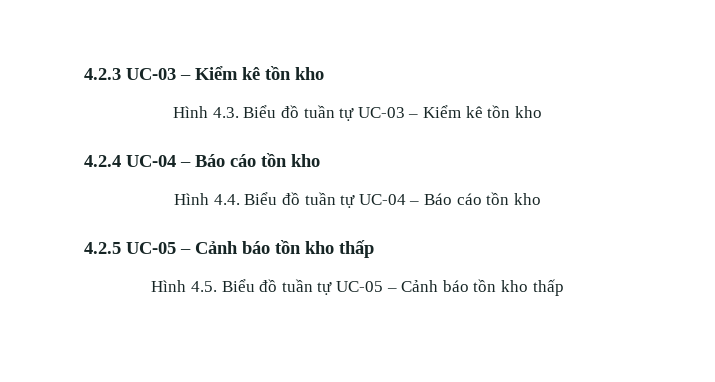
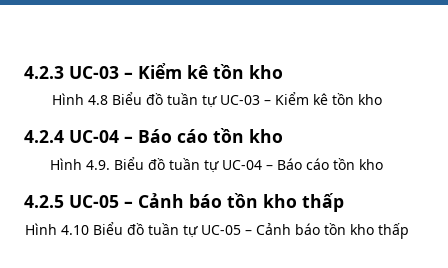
[212,107,239,118] 4.3. -> [87,95,108,105] 4.8
[213,194,240,205] 4.4. -> [86,160,110,170] 4.9.
[191,281,218,292] 4.5. -> [60,225,89,235] 4.10

